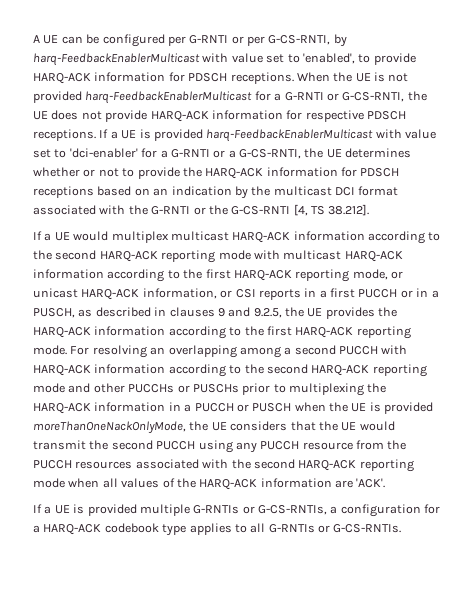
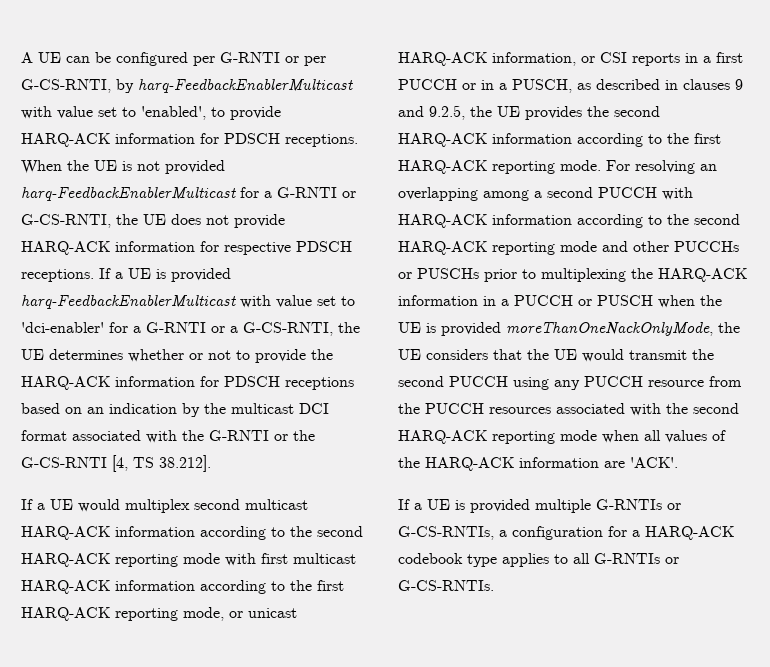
(169, 237) none -> [194,499,240,510] second
(280, 255) none -> [261,553,288,564] first
(398, 312) none -> [614,106,660,117] second

